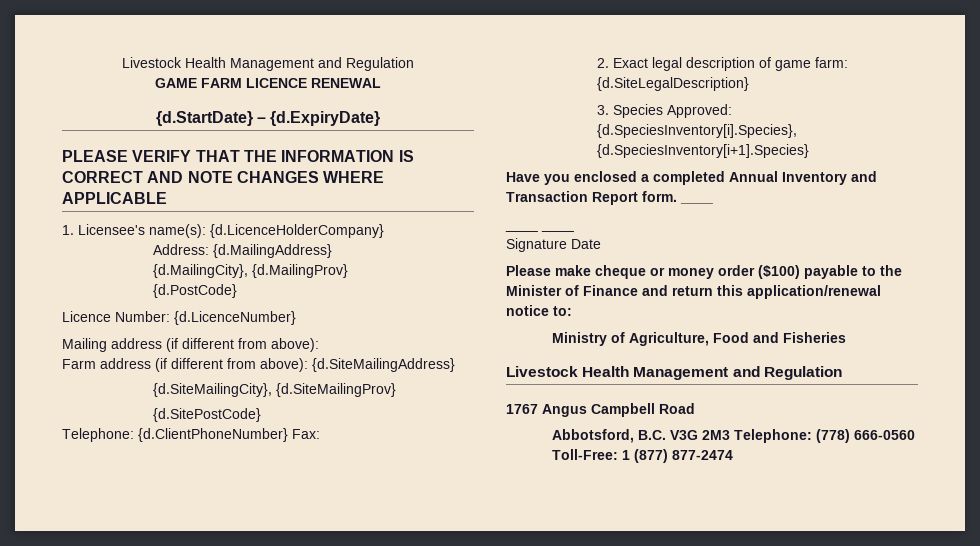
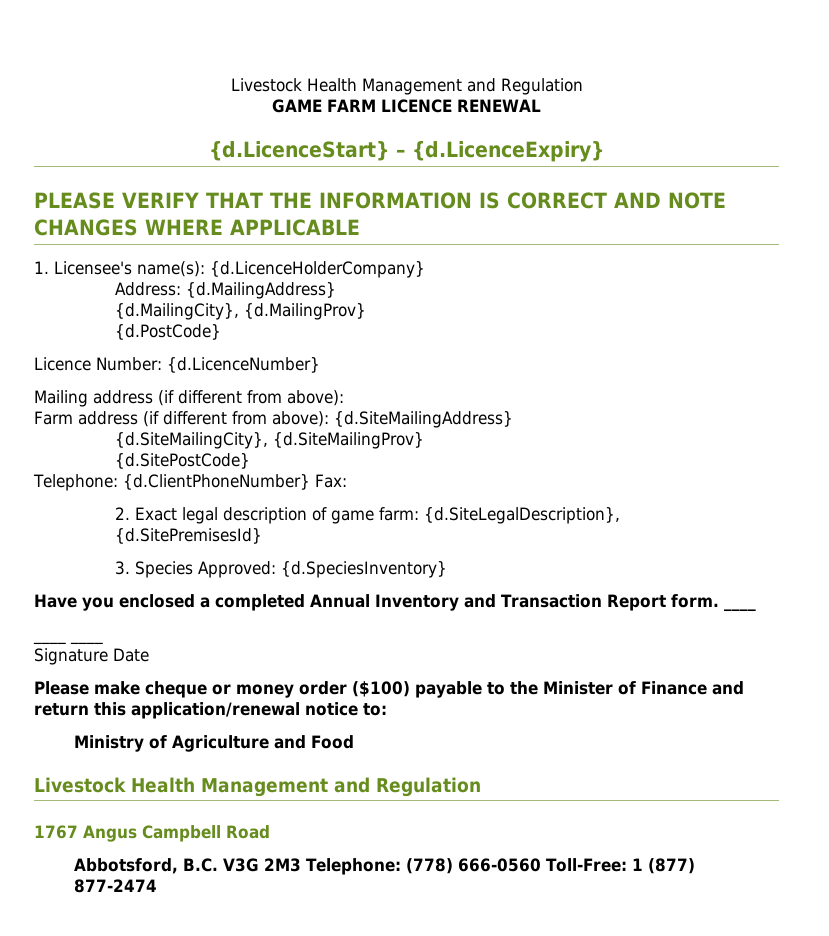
[155,111,381,126] {d.StartDate} – {d.ExpiryDate} -> [209,141,604,162] {d.LicenceStart} – {d.LicenceExpiry}
[597,77,750,91] {d.SiteLegalDescription} -> [423,507,620,524] [114,528,262,544] {d.SiteLegalDescription}, // {d.SitePremisesId}
[597,124,798,138] [597,144,810,158] {d.SpeciesInventory[i].Species}, {d.SpeciesInventory[i+1].Species} -> [280,561,447,578] {d.SpeciesInventory}
[628,332,709,346] Agriculture, -> [172,735,307,752] Agriculture and
[752,332,846,343] and Fisheries -> (355, 742) none

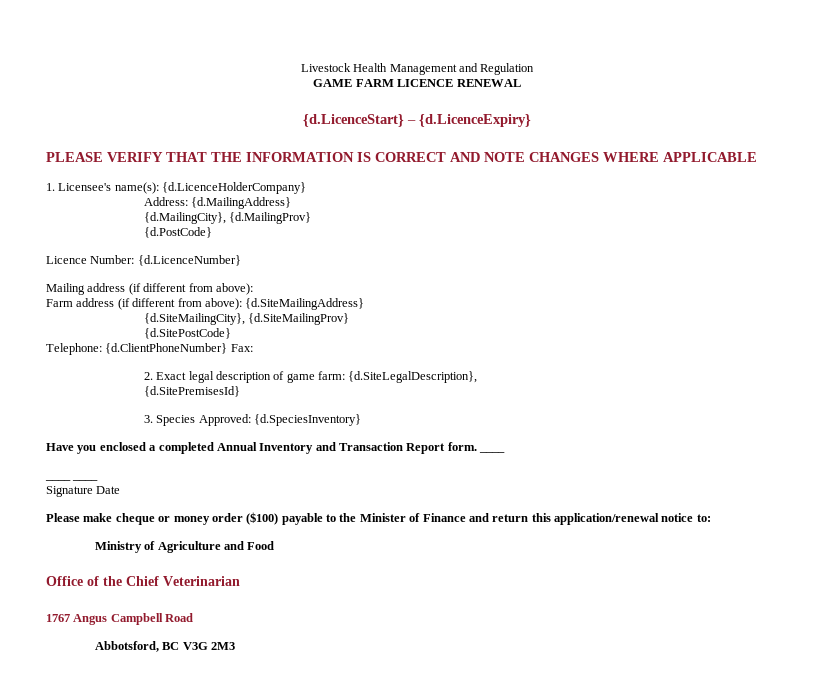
[34,777,481,797] Livestock Health Management and Regulation -> [46,576,240,586] Office of the Chief Veterinarian
[183,858,219,872] B.C. -> [162,642,180,650] BC
[306,858,696,875] [74,879,158,893] Telephone: (778) 666-0560 Toll-Free: 1 (877) 877-2474 -> (236, 646) none

